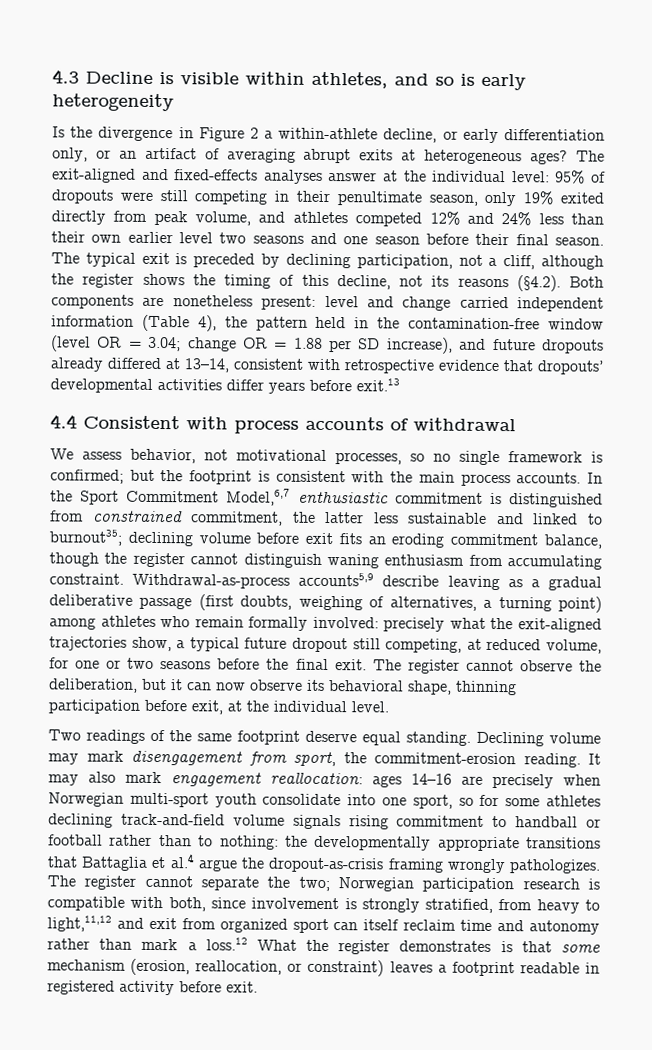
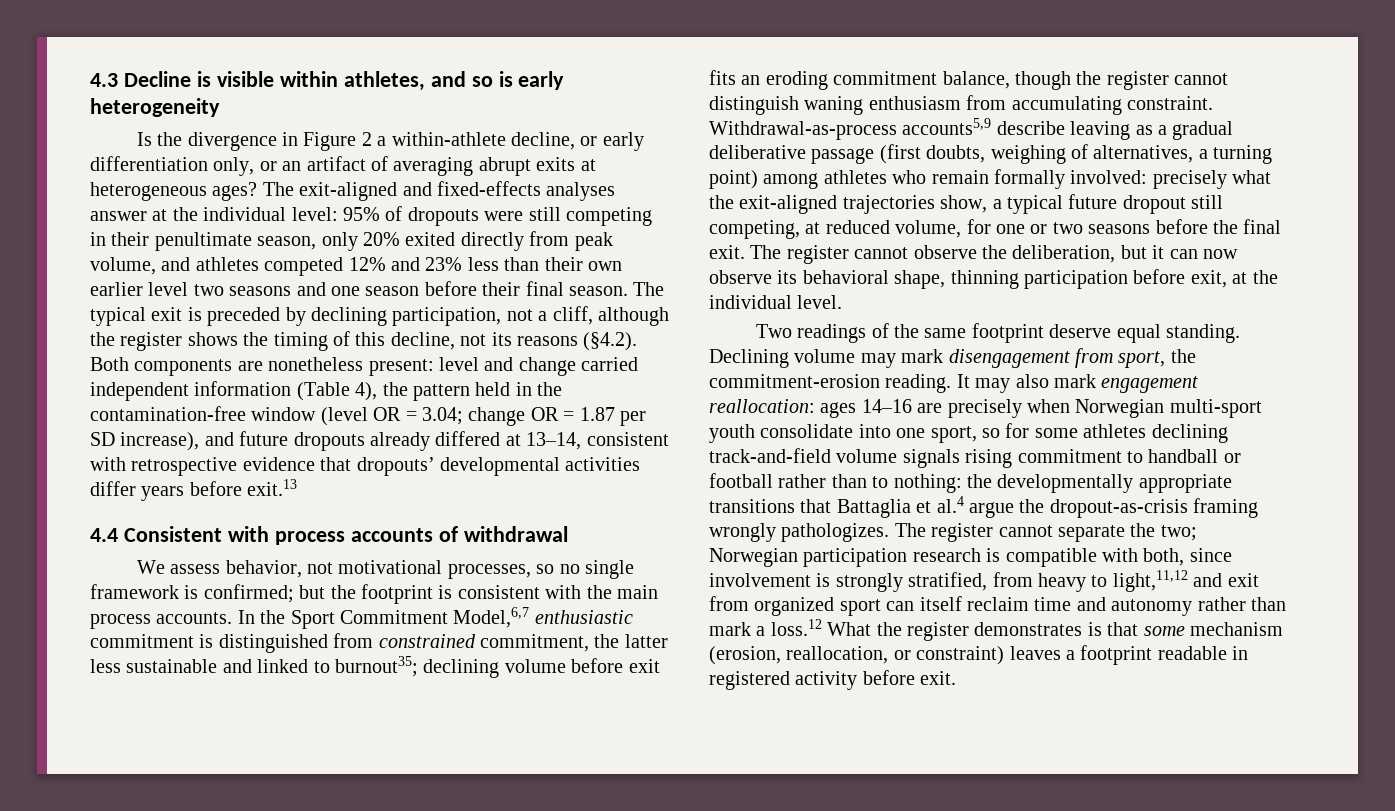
[523,191,554,205] 19% -> [363,232,400,246] 20%
[501,212,532,226] 24% -> [425,257,463,271] 23%
[293,337,323,349] 1.88 -> [579,407,615,421] 1.87

